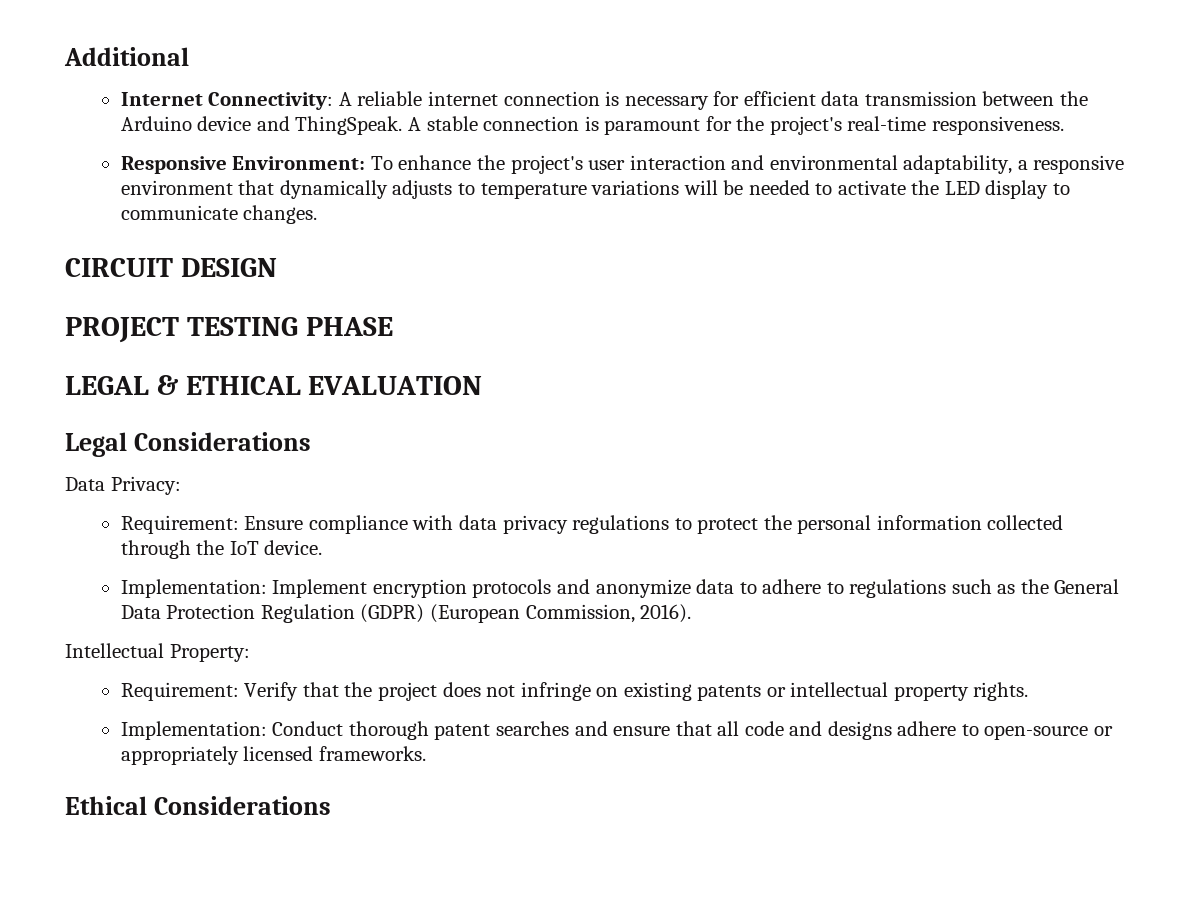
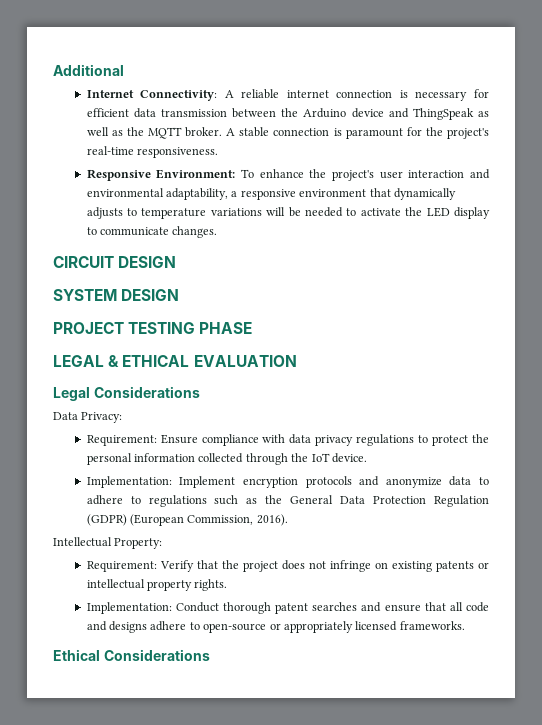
[295,116,403,135] ThingSpeak. -> [412,108,490,120] [86,127,223,139] ThingSpeak as well as the MQTT broker.
(277, 267) none -> [53,289,180,301] // SYSTEM DESIGN

